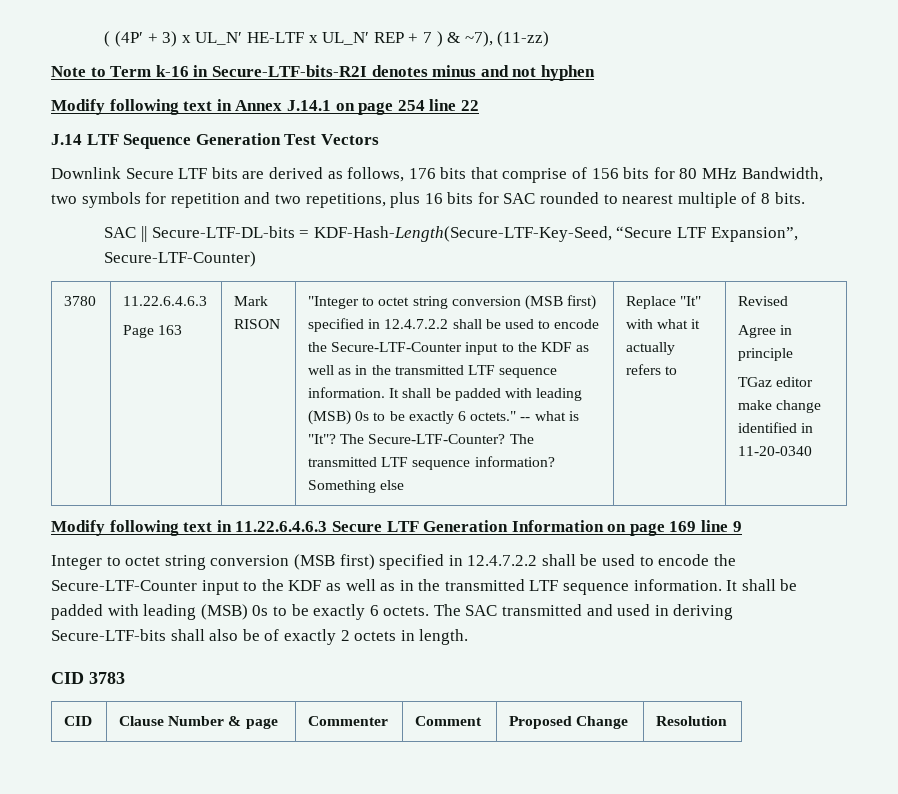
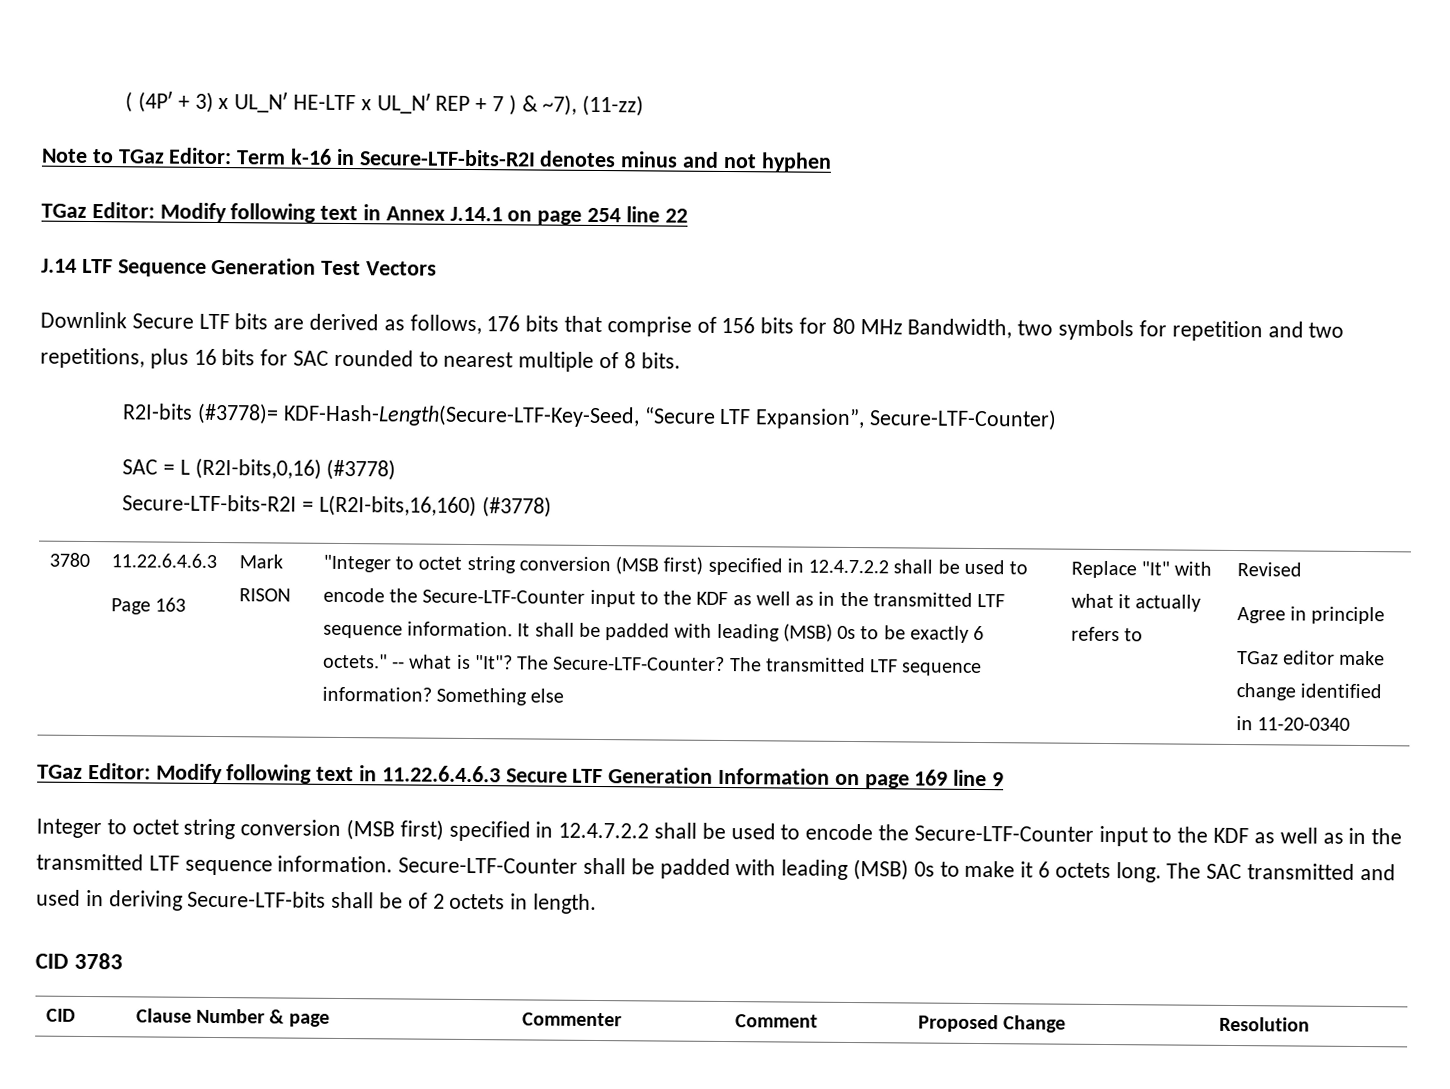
(106, 72) none -> [117,147,233,165] TGaz Editor:
(595, 73) none -> [41,202,155,219] TGaz Editor:
[104,226,310,242] SAC || Secure-LTF-DL-bits = -> [122,402,279,425] R2I-bits (#3778)=
(257, 259) none -> [122,457,397,481] [122,494,552,518] // SAC = L (R2I-bits,0,16) (#3778) // Secure-LTF-bits-R2I = L(R2I-bits,16,160) (#3778)
(813, 451) none -> [37,762,151,780] TGaz Editor:
[726,579,798,591] [51,604,430,620] It shall be padded with leading (MSB) 0s to be exactly 6 octets. -> [398,857,1162,883] Secure-LTF-Counter shall be padded with leading (MSB) 0s to make it 6 octets long.
[209,629,239,641] also -> (375, 900) none
[283,629,336,645] exactly -> (428, 900) none

